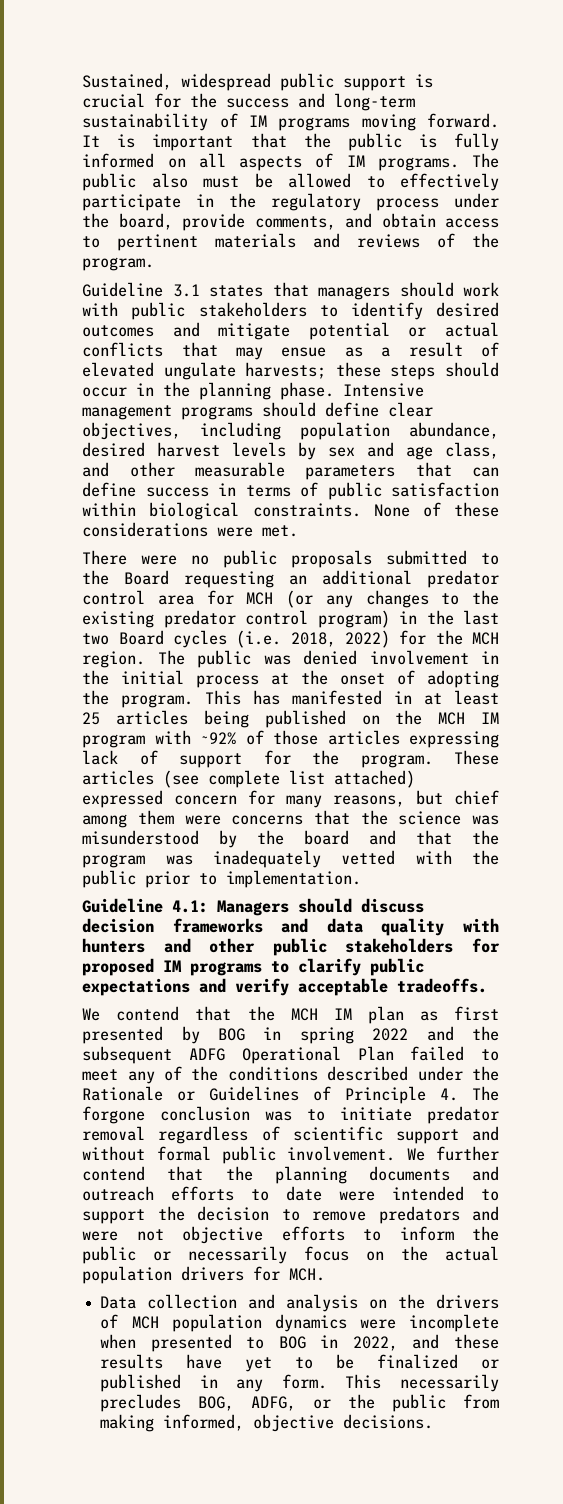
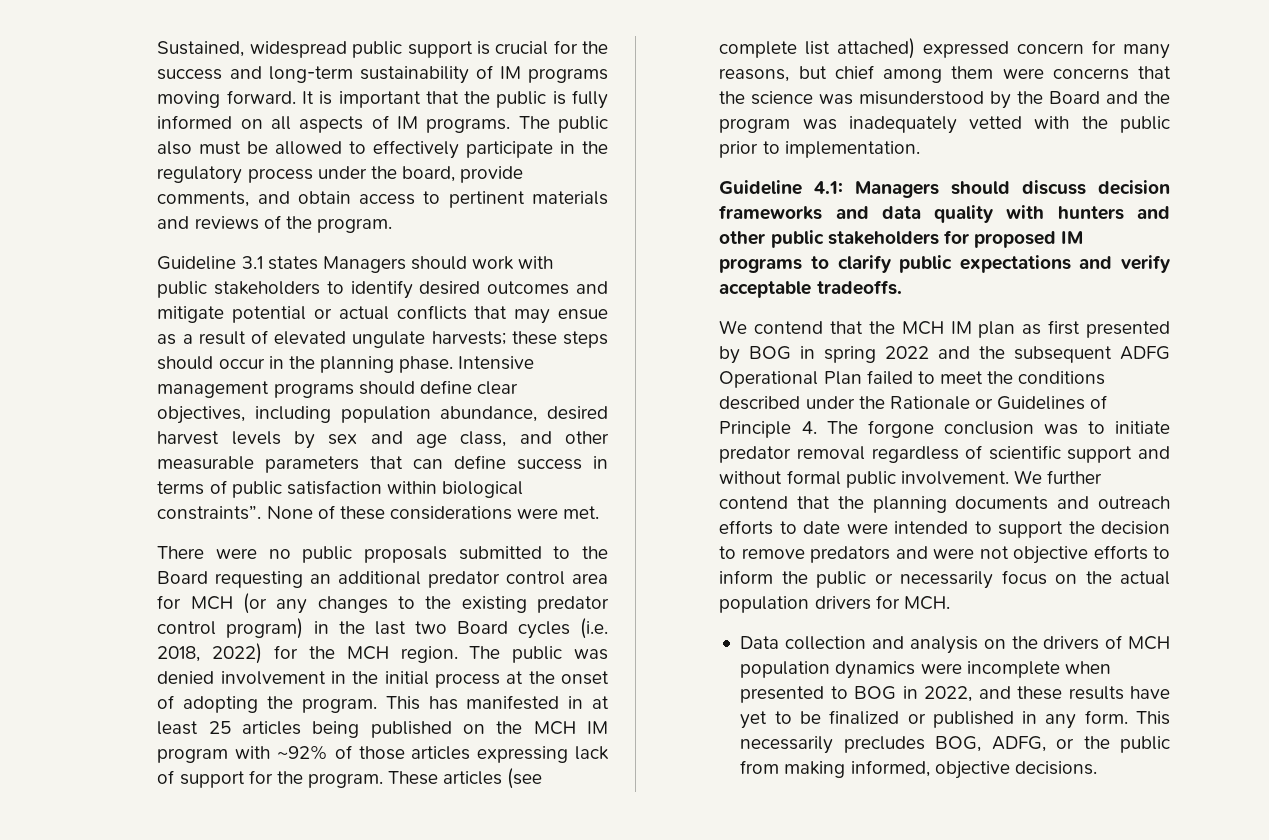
[272,282,391,300] that managers -> [322,256,406,273] Managers
[252,503,361,517] constraints. -> [157,505,262,520] constraints”.
[304,830,453,845] board and that -> [1049,91,1139,104] Board and
[127,1066,183,1084] any of -> (983, 377) none

